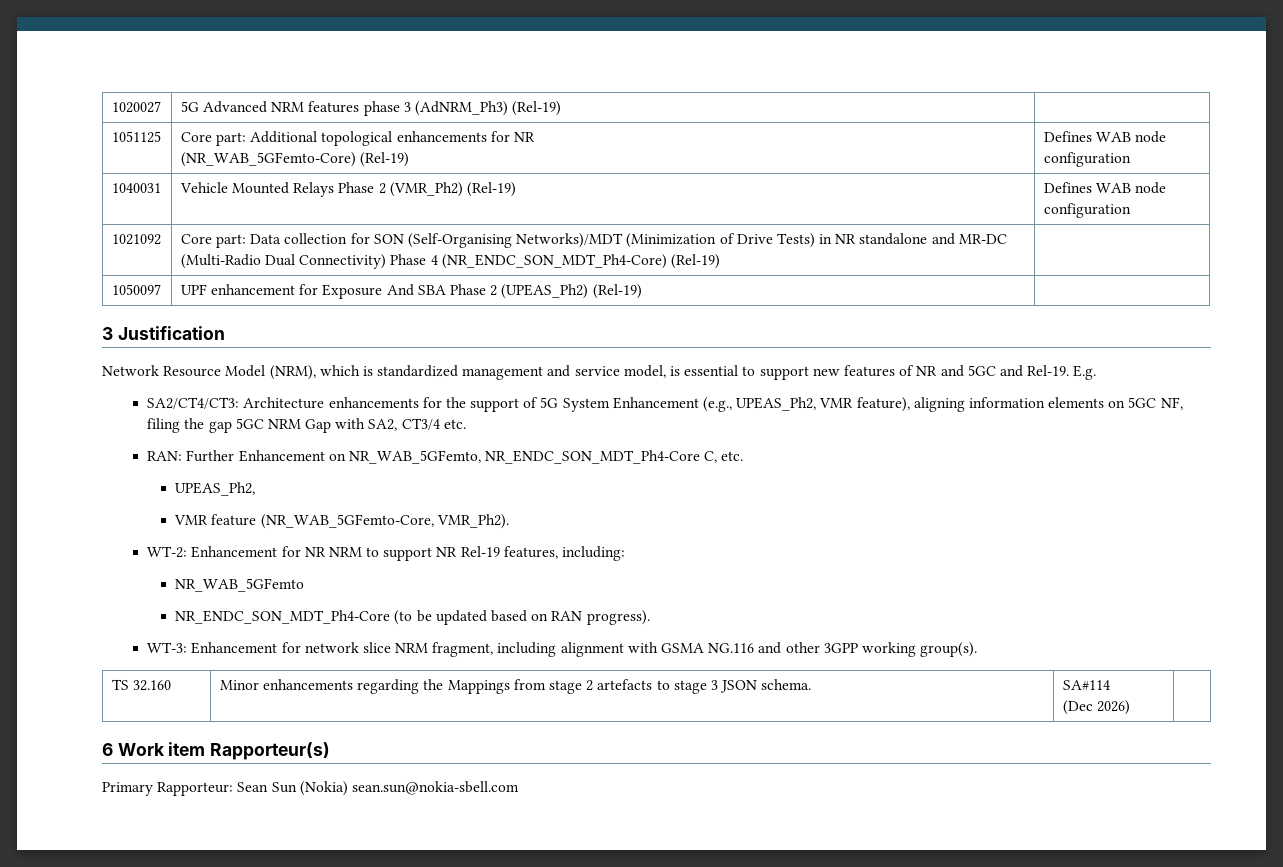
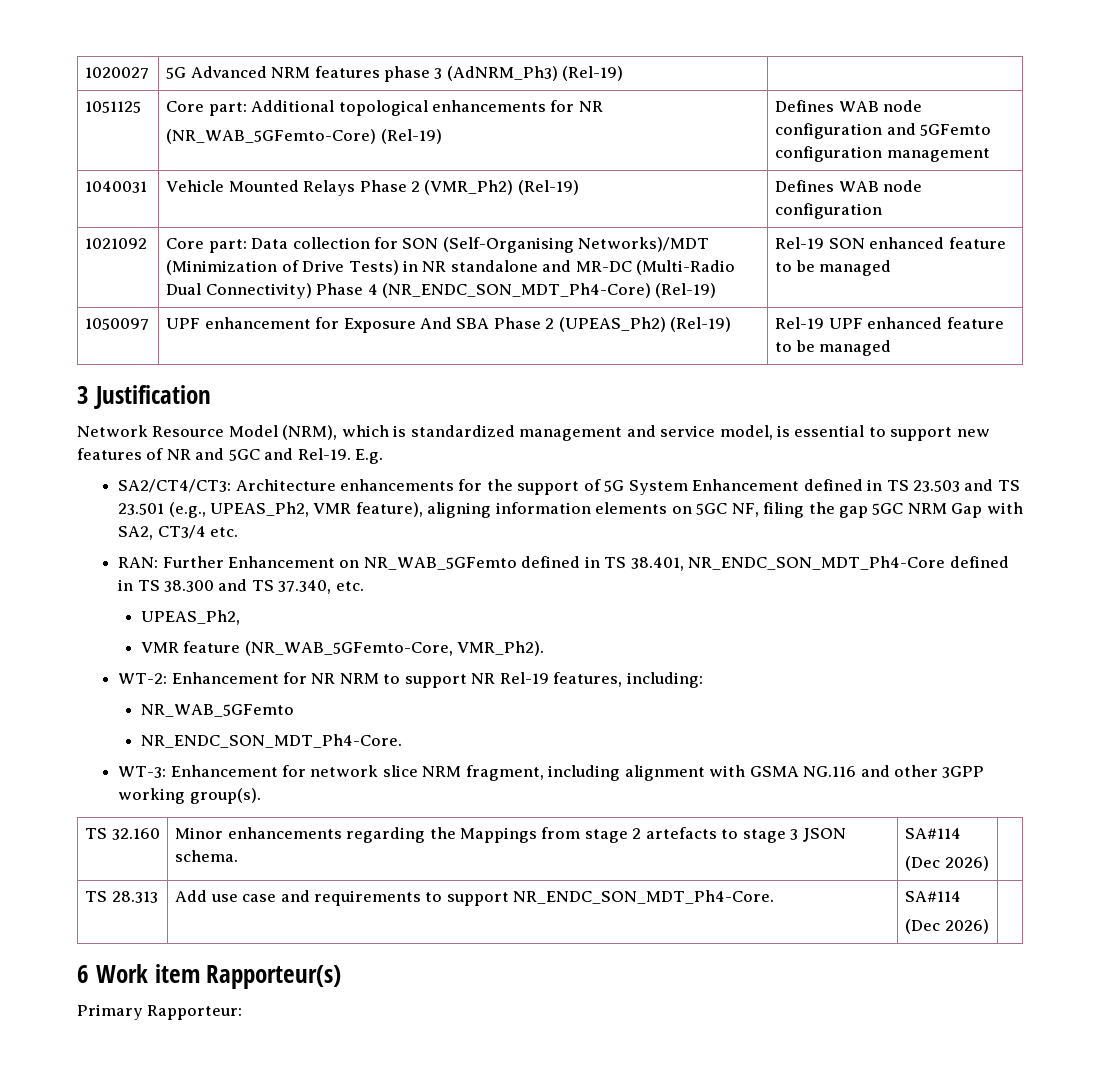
(1131, 159) none -> [886,123,992,136] [775,146,990,162] and 5GFemto configuration management
(720, 261) none -> [775,237,1006,249] [775,260,892,276] Rel-19 SON enhanced feature to be managed
(642, 291) none -> [775,317,1004,329] [775,340,892,356] Rel-19 UPF enhanced feature to be managed
(699, 403) none -> [803,479,1020,492] [118,503,165,515] defined in TS 23.503 and TS 23.501
[348,450,718,464] NR_WAB_5GFemto, NR_ENDC_SON_MDT_Ph4-Core C, -> [363,556,1009,571] [118,579,332,594] NR_WAB_5GFemto defined in TS 38.401, NR_ENDC_SON_MDT_Ph4-Core defined in TS 38.300 and TS 37.340,
[175,610,650,625] NR_ENDC_SON_MDT_Ph4-Core (to be updated based on RAN progress). -> [140,734,402,748] NR_ENDC_SON_MDT_Ph4-Core.
(1131, 707) none -> [85,891,158,903] [175,890,775,906] [905,891,962,902] [905,919,989,934] // TS 28.313 | Add use case and requirements to support NR_ENDC_SON_MDT_Ph4-Core. | SA#114 // (Dec 2026) |
[237,781,519,796] Sean Sun (Nokia) sean.sun@nokia-sbell.com -> (243, 1012) none

